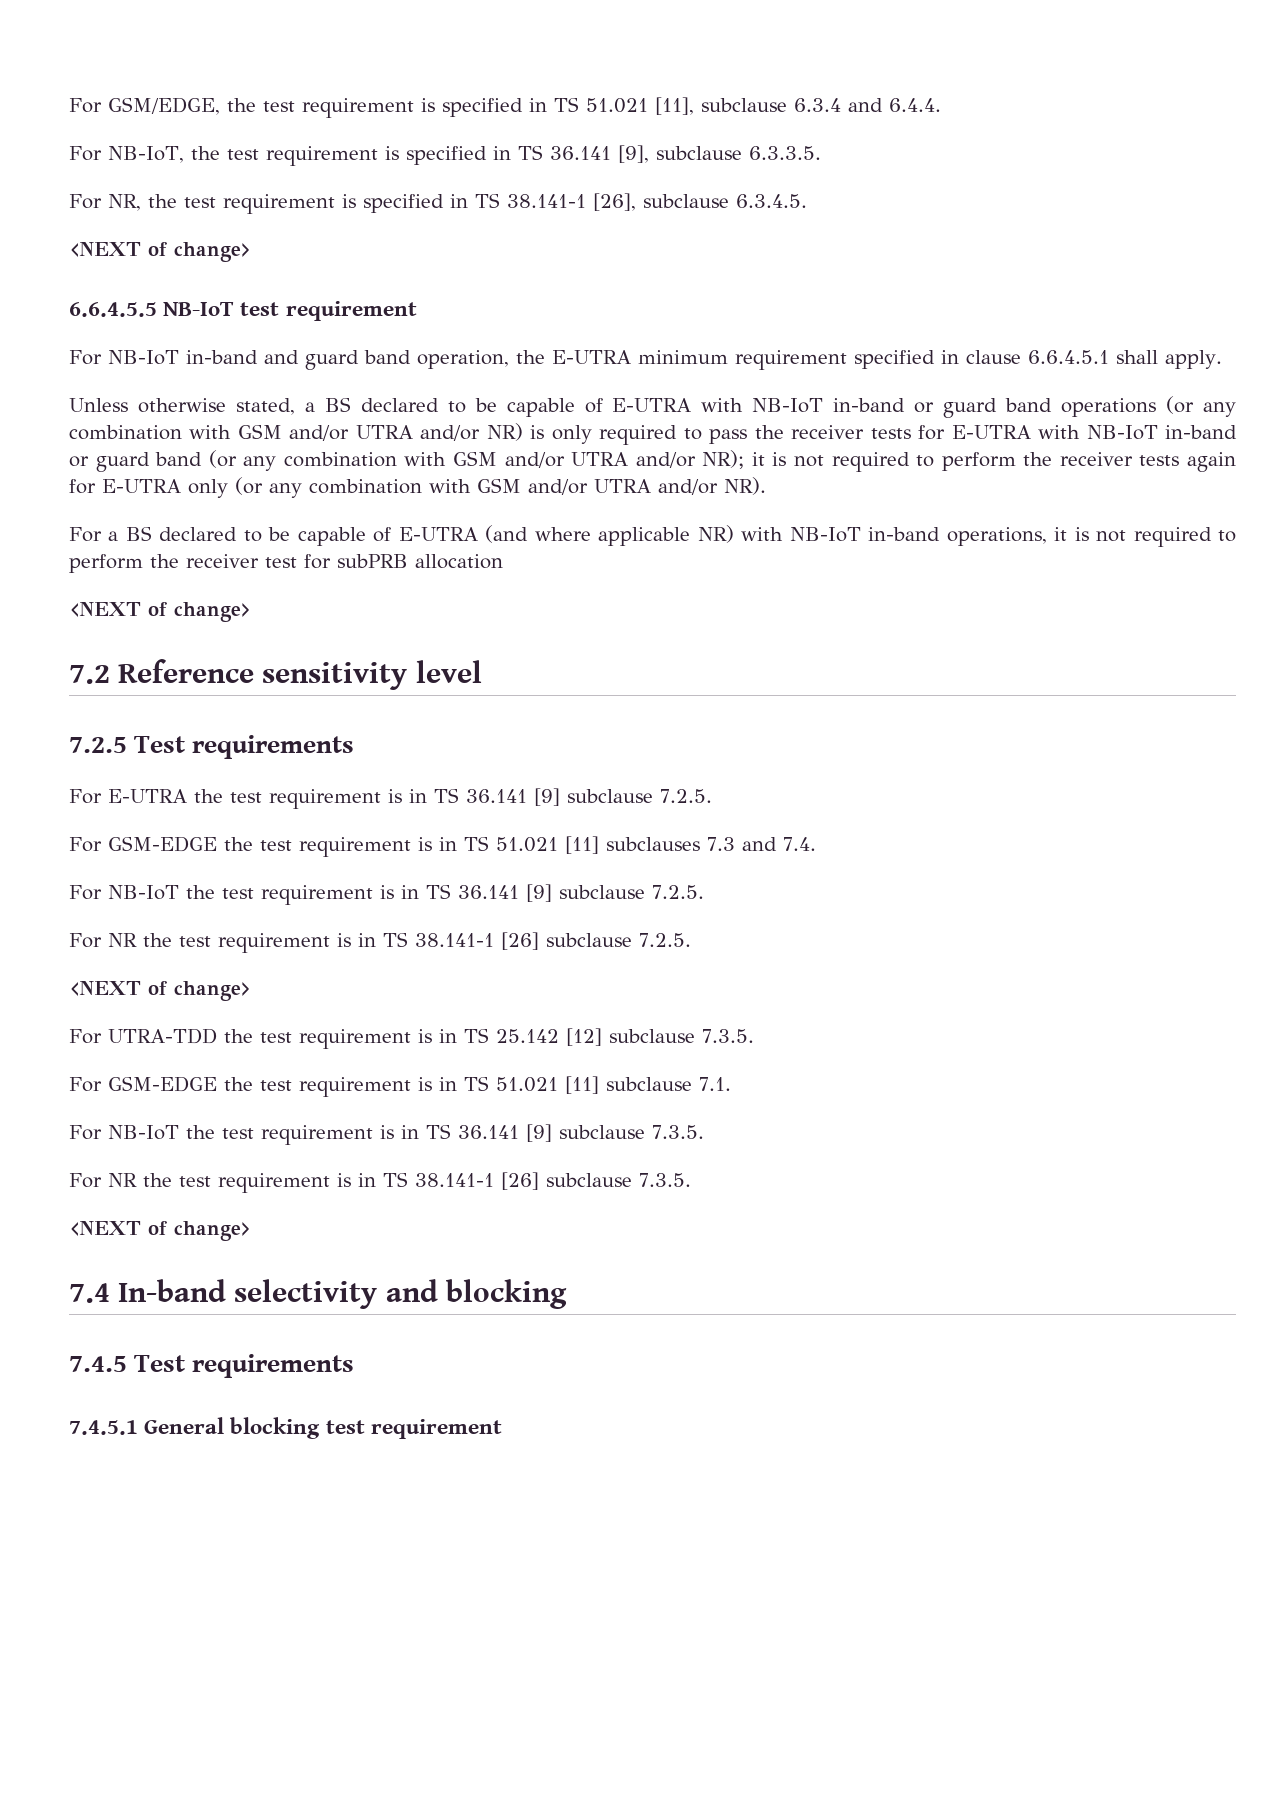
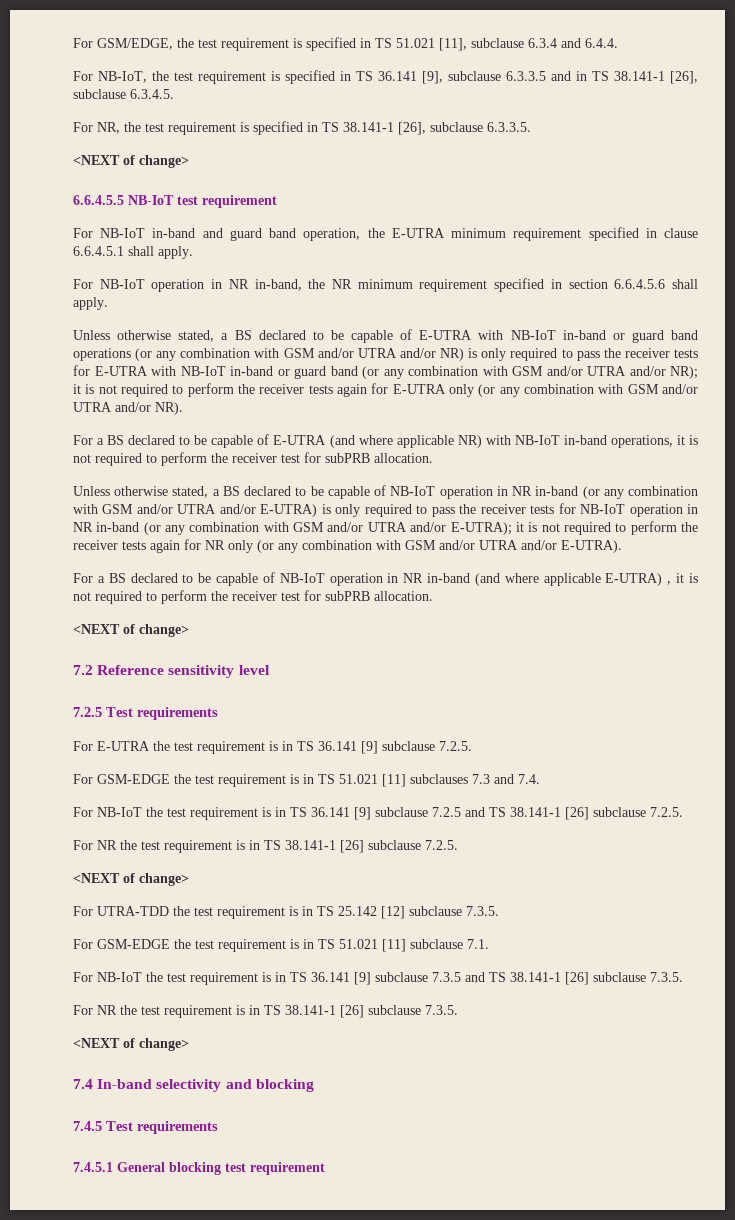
[748,146,821,160] 6.3.3.5. -> [506,71,698,84] [73,89,174,99] 6.3.3.5 and in TS 38.141-1 [26], subclause 6.3.4.5.
[736,194,807,208] 6.3.4.5. -> [487,122,531,132] 6.3.3.5.
(1222, 359) none -> [73,278,698,292] [73,297,108,310] // For NB-IoT operation in NR in-band, the NR minimum requirement specified in section 6.6.4.5.6 shall apply.
[415,554,503,569] allocation -> [374,453,433,463] [73,485,699,499] [73,503,699,517] [73,521,699,535] [73,539,622,553] [73,572,699,586] [73,590,433,604] allocation. // Unless otherwise stated, a BS declared to be capable of NB-IoT operation in NR in-band (or any combination with GSM and/or UTRA and/or E-UTRA) is only required to pass the receiver tests for NB-IoT operation in NR in-band (or any combination with GSM and/or UTRA and/or E-UTRA); it is not required to perform the receiver tests again for NR only (or any combination with GSM and/or UTRA and/or E-UTRA). // For a BS declared to be capable of NB-IoT operation in NR in-band (and where applicable E-UTRA) , it is not required to perform the receiver test for subPRB allocation.
(645, 892) none -> [432,807,646,820] 7.2.5 and TS 38.141-1 [26] subclause
(645, 1132) none -> [432,972,646,985] 7.3.5 and TS 38.141-1 [26] subclause

